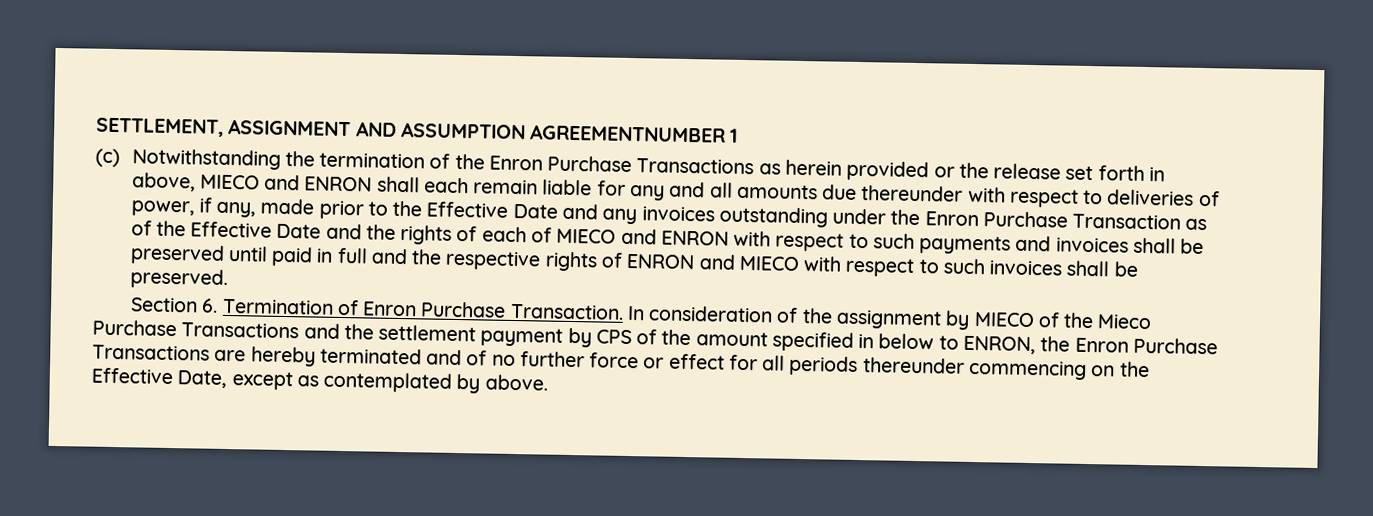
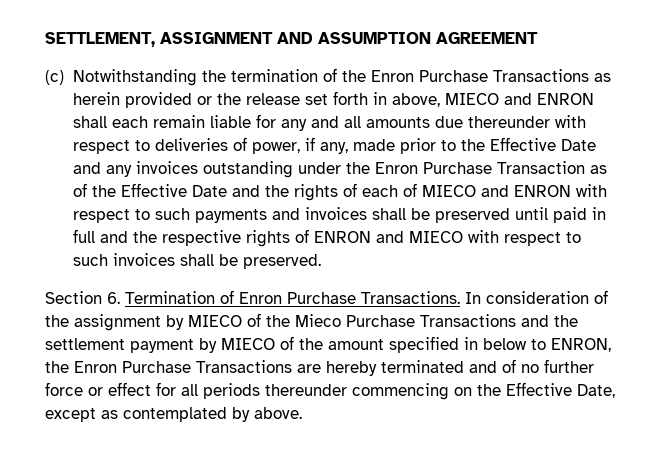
[530,124,739,143] AGREEMENTNUMBER 1 -> [436,32,538,44] AGREEMENT
[509,303,624,320] Transaction. -> [361,291,460,304] Transactions.
[595,329,632,345] CPS -> [221,338,275,350] MIECO

